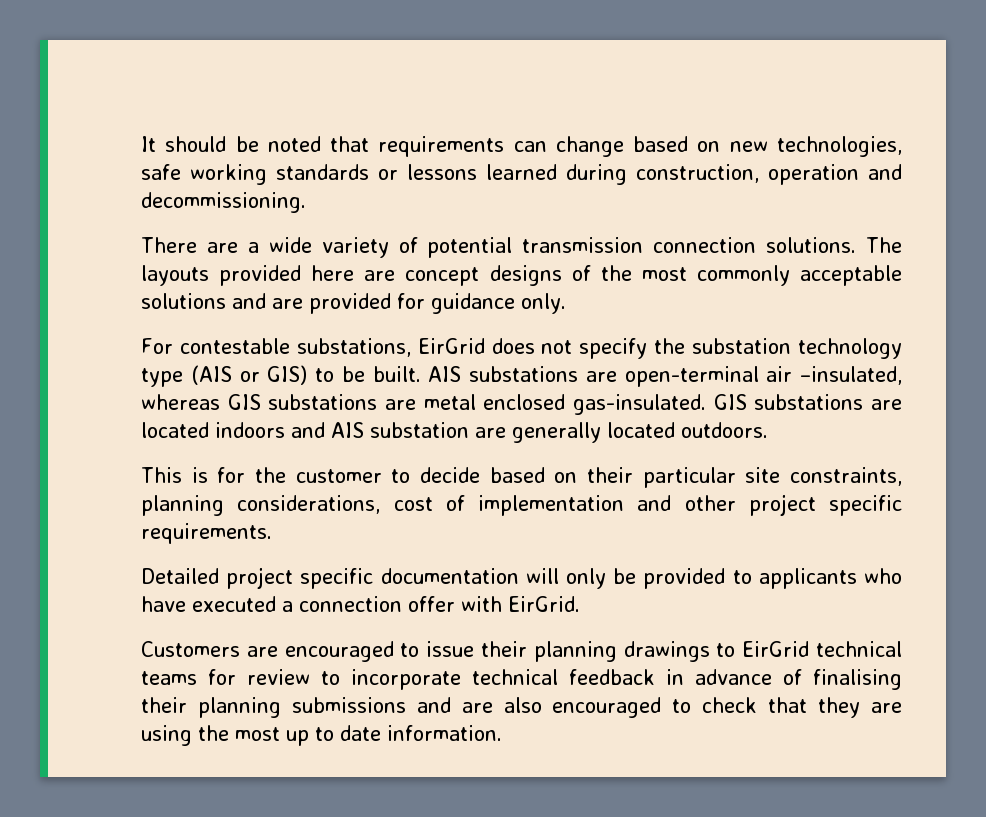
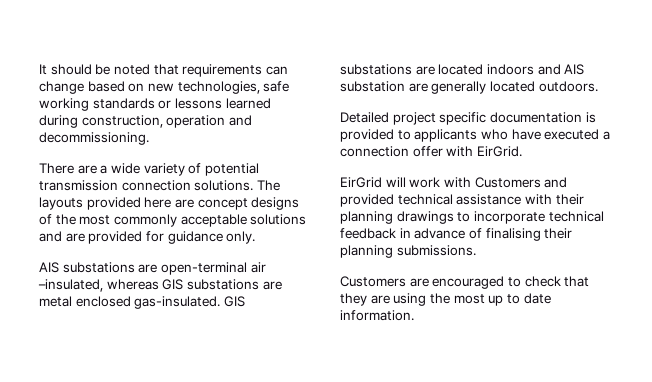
[141,338,902,359] [141,365,421,387] For contestable substations, EirGrid does not specify the substation technology type (AIS or GIS) to be built. -> (256, 237) none
[141,467,902,488] [141,494,902,516] [141,523,272,544] // This is for the customer to decide based on their particular site constraints, planning considerations, cost of implementation and other project specific requirements. -> (598, 86) none
[525,568,637,589] will only be -> [585,112,596,123] is
[141,641,902,662] [141,669,310,685] Customers are encouraged to issue their planning drawings to EirGrid technical teams for review -> [340,177,568,188] [340,194,584,207] [340,211,454,224] EirGrid will work with Customers and provided technical assistance with their planning drawings
[291,697,542,713] submissions and are also -> [396,245,476,256] [340,276,429,287] submissions. // Customers are

